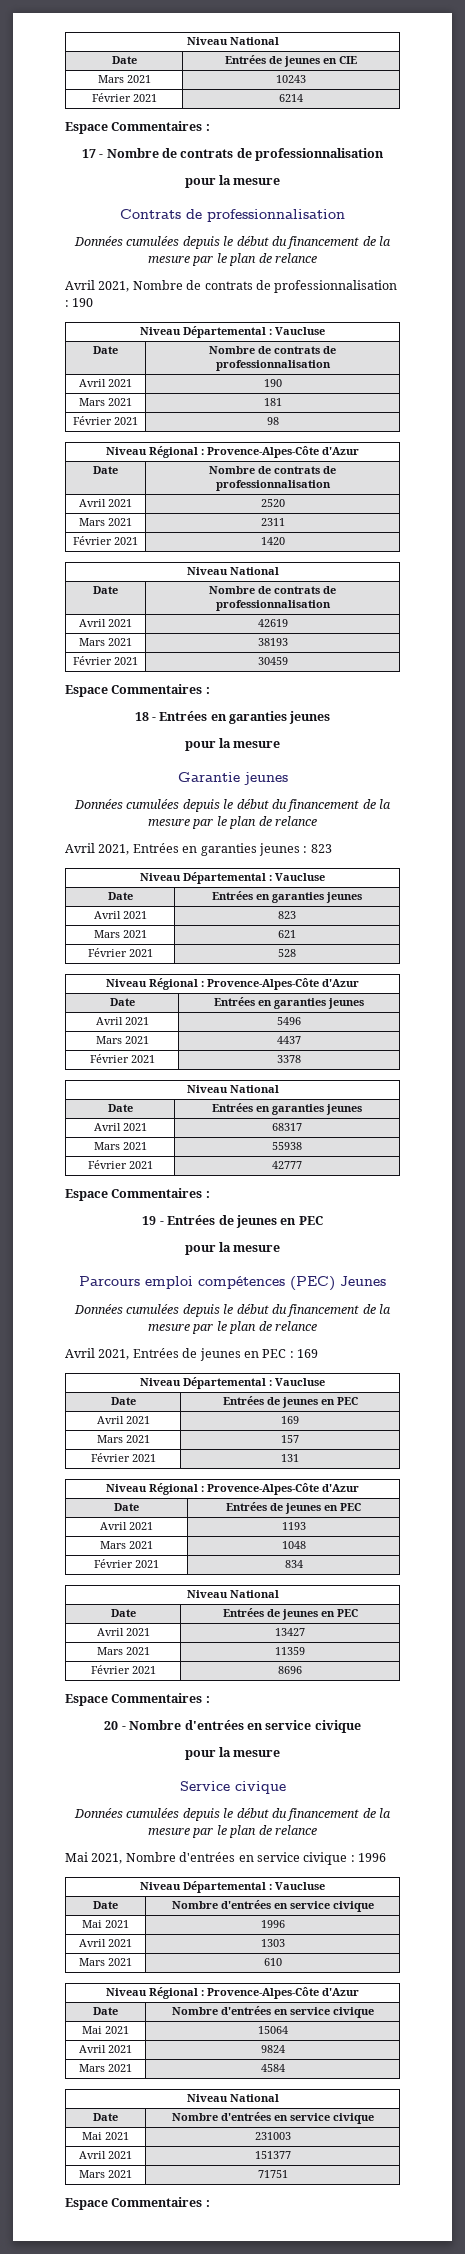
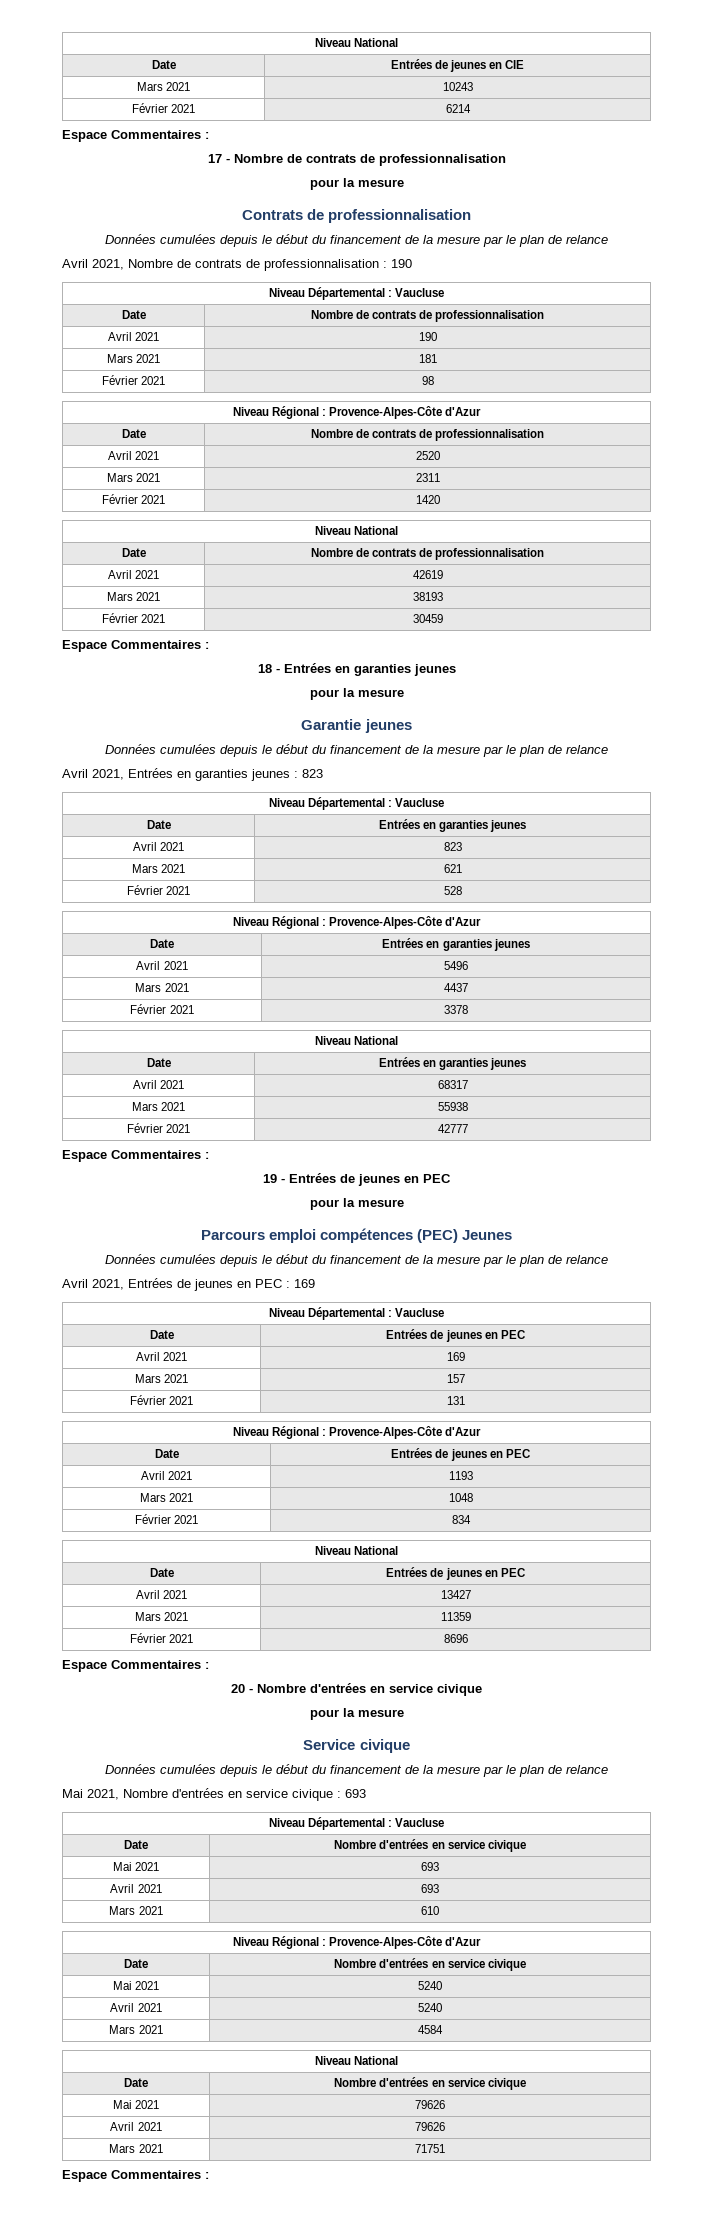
[358,1853,386,1862] 1996 -> [345,1789,366,1798] 693
[260,1920,285,1928] [79,1939,132,1947] [260,1939,285,1947] 1996 // Avril 2021 | 1303 -> [421,1862,439,1871] [110,1884,162,1893] [421,1884,439,1893] 693 // Avril 2021 | 693
[257,2026,288,2034] [79,2045,132,2053] [260,2045,285,2053] 15064 // Avril 2021 | 9824 -> [418,1981,442,1990] [110,2003,162,2012] [418,2003,442,2012] 5240 // Avril 2021 | 5240
[254,2132,291,2140] [79,2151,132,2159] [254,2151,291,2159] 231003 // Avril 2021 | 151377 -> [415,2100,445,2109] [110,2122,162,2131] [415,2122,445,2131] 79626 // Avril 2021 | 79626

